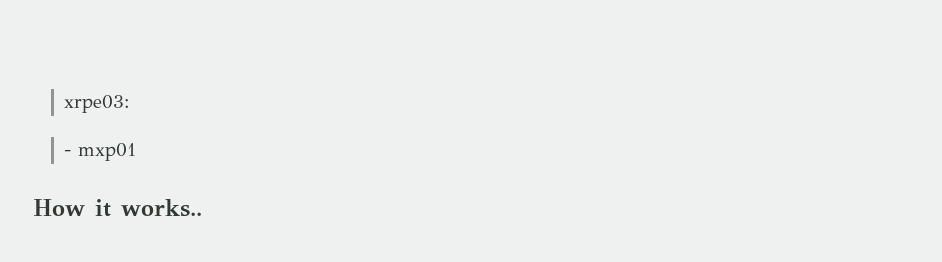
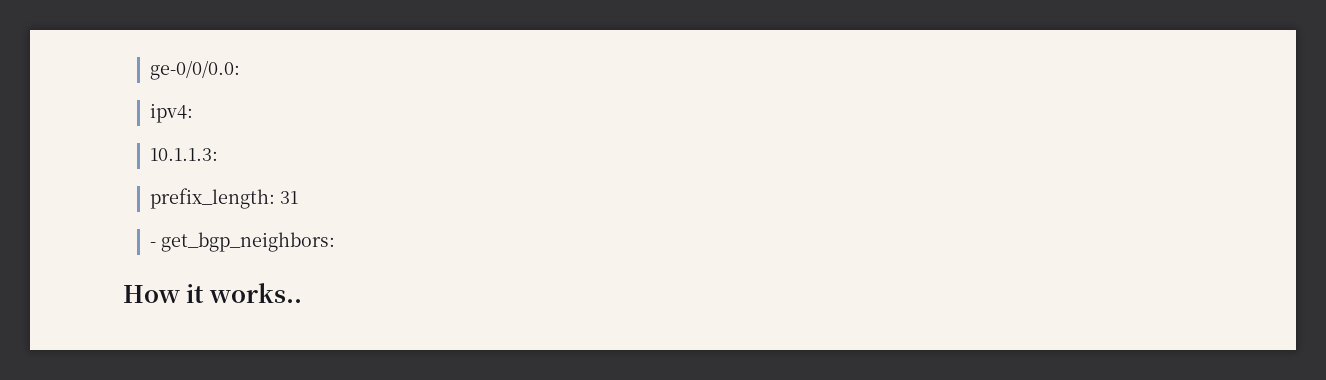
[64,95,131,113] xrpe03: -> [150,60,241,80] [150,103,194,123] [150,148,219,161] [150,188,299,209] ge-0/0/0.0: // ipv4: // 10.1.1.3: // prefix_length: 31
[78,143,137,161] mxp01 -> [161,232,336,252] get_bgp_neighbors:

